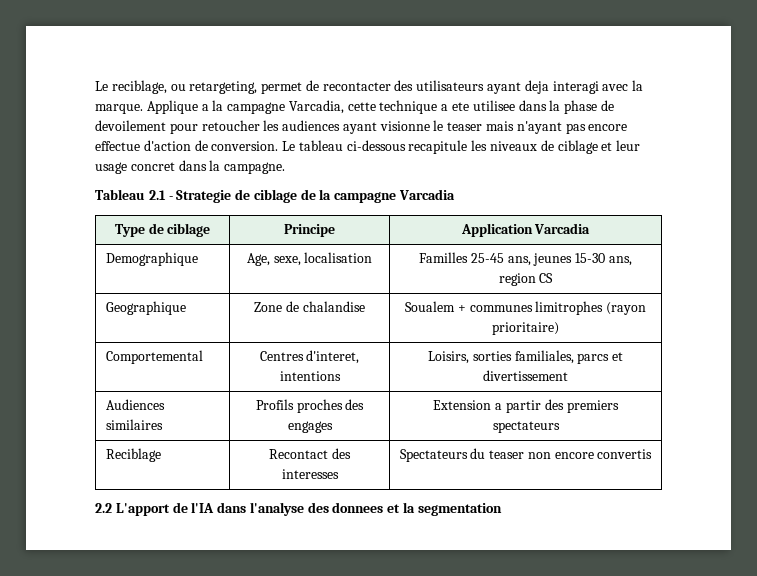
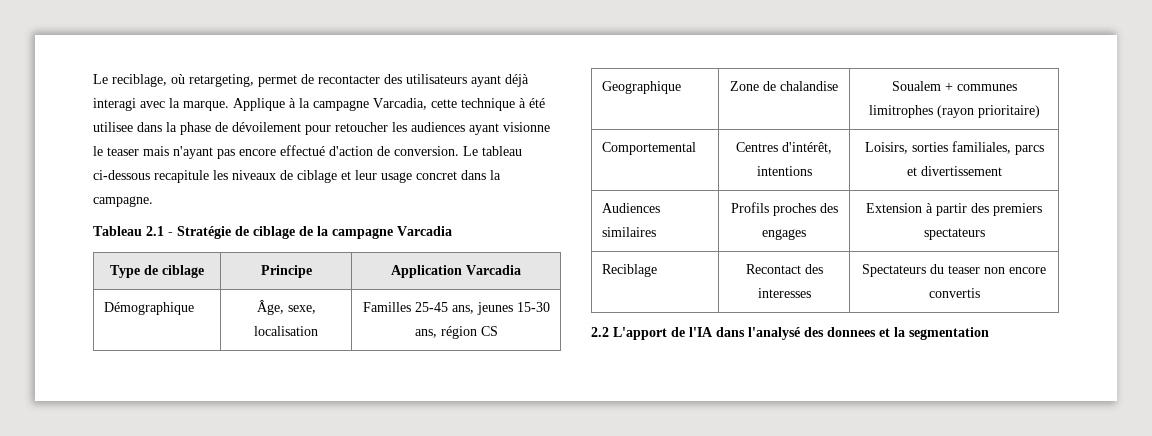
[170,84,186,91] ou -> [171,74,185,84] où
[524,80,549,94] deja -> [505,74,529,87] déjà
[201,104,209,111] a -> [289,98,296,108] à
[441,102,470,111] a ete -> [519,98,545,108] à été
[95,120,166,131] devoilement -> [232,122,301,132] dévoilement
[95,141,140,151] effectue -> [280,145,325,156] effectué
[176,190,232,203] Strategie -> [177,226,231,239] Stratégie
[105,252,198,266] [246,253,270,266] Demographique | Age, -> [103,302,194,315] [256,300,284,315] Démographique | Âge,
[498,273,536,286] region -> [440,326,477,339] région
[306,350,360,364] d'interet, -> [782,142,832,154] d'intérêt,
[495,403,503,410] a -> [926,203,933,213] à
[249,502,304,516] l'analyse -> [748,327,800,340] l'analysé

